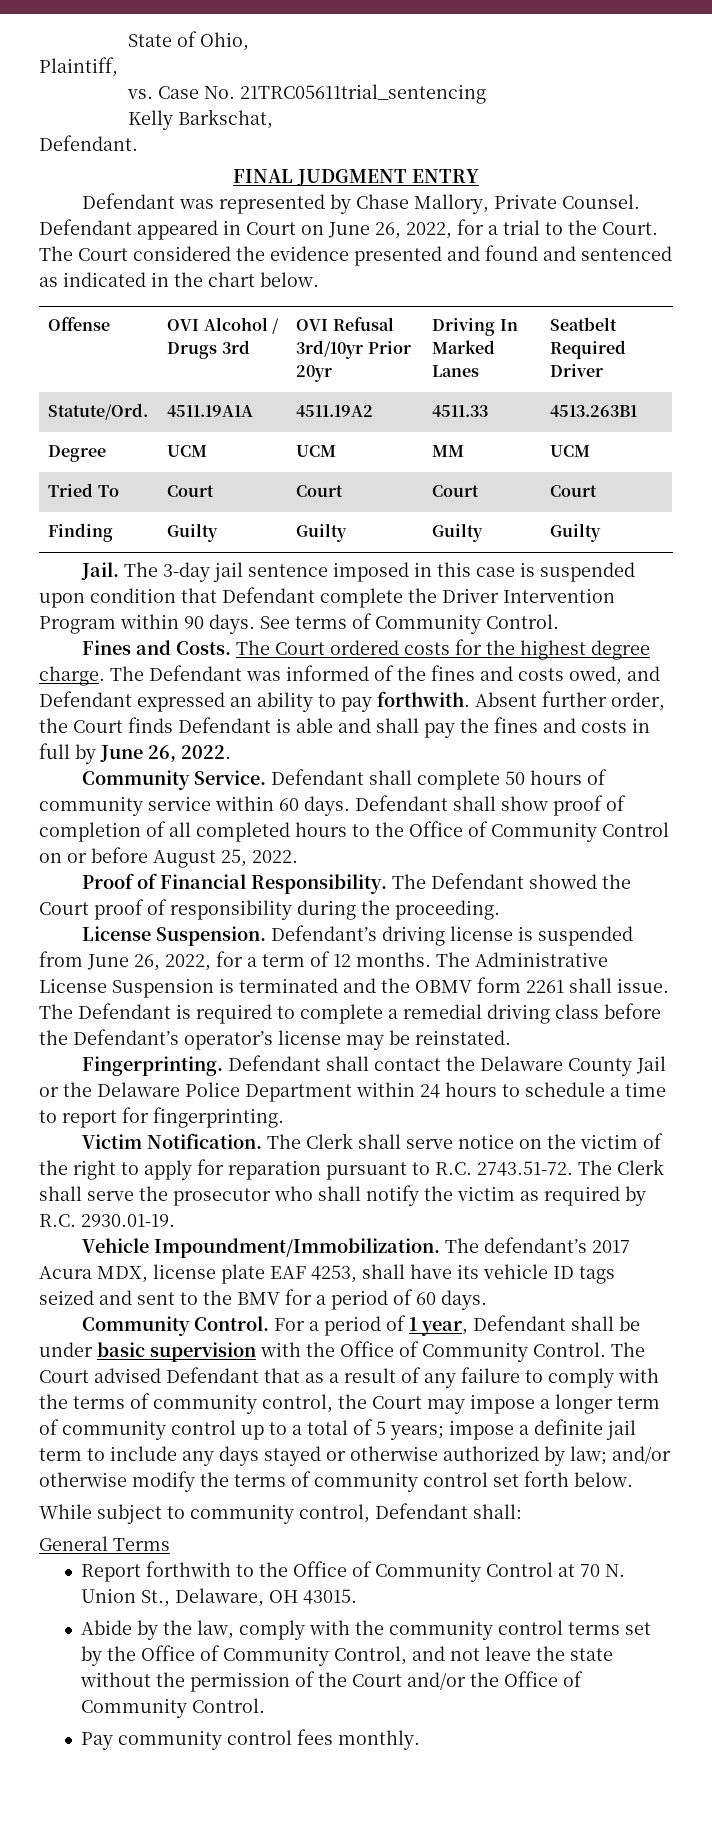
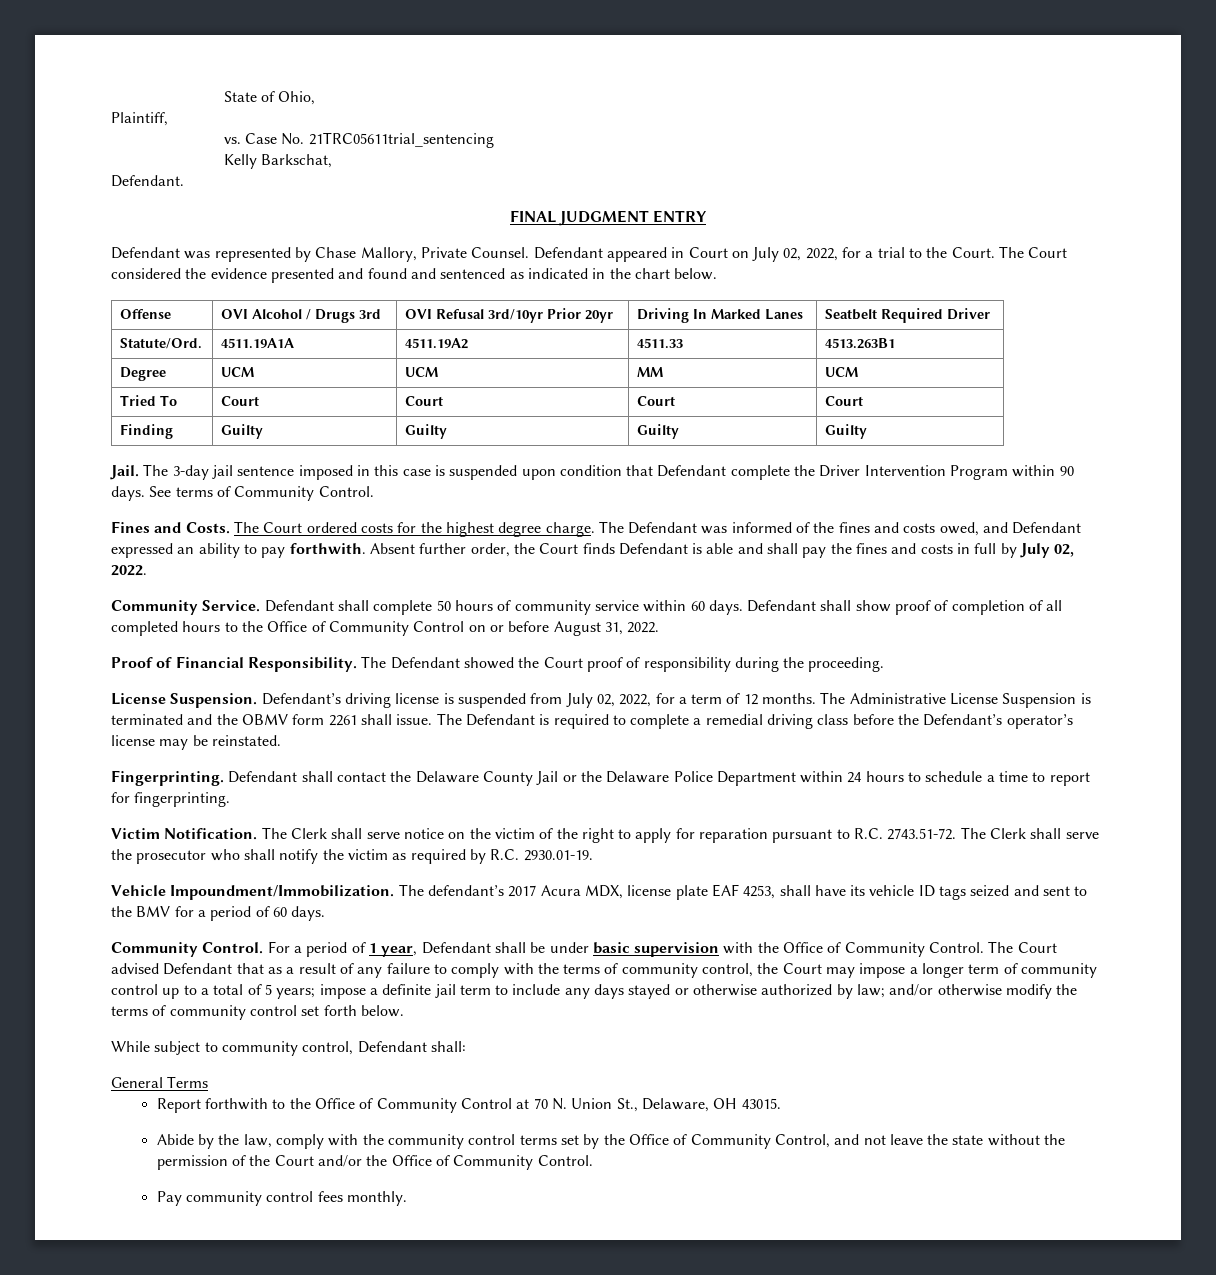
[328,222,401,239] June 26, -> [752,247,802,262] July 02,
[100,745,176,762] June 26, -> [1020,543,1075,558] July 02,
[221,849,247,867] 25, -> [604,622,623,635] 31,
[87,954,160,971] June 26, -> [565,693,615,708] July 02,

